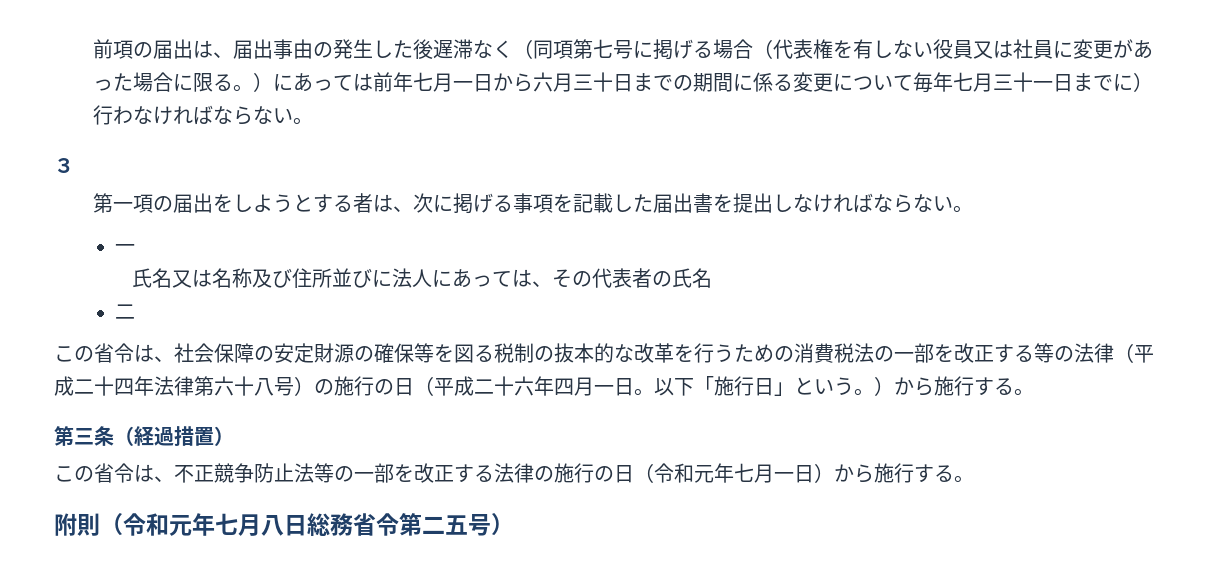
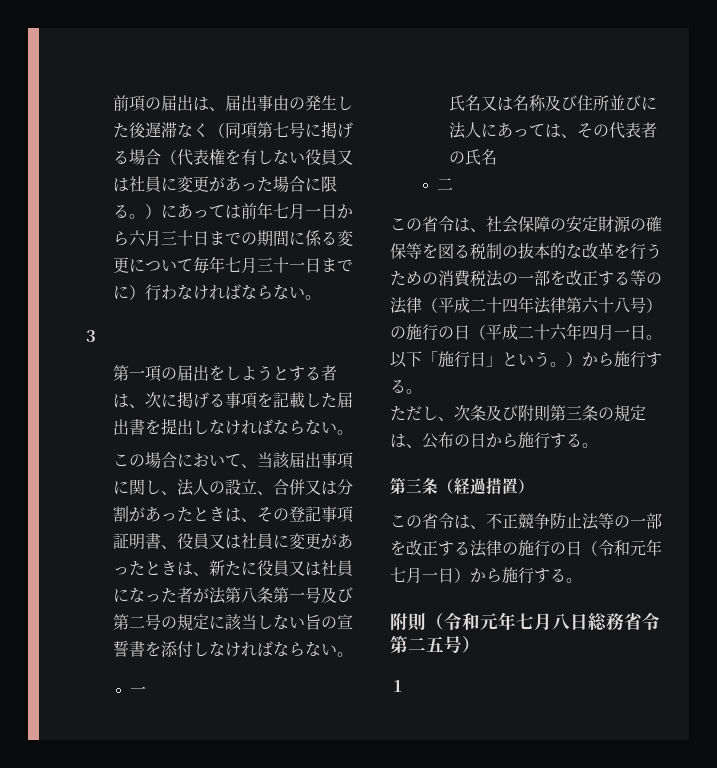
(973, 209) none -> [112,452,353,469] [112,479,353,496] [112,506,353,523] [112,533,353,550] [112,560,353,576] [112,587,353,604] [112,614,353,631] [112,641,353,658] // この場合において、当該届出事項に関し、法人の設立、合併又は分割があったときは、その登記事項証明書、役員又は社員に変更があったときは、新たに役員又は社員になった者が法第八条第一号及び第二号の規定に該当しない旨の宣誓書を添付しなければならない。
(1034, 392) none -> [390,405,646,422] [390,432,598,449] // ただし、次条及び附則第三条の規定は、公布の日から施行する。
(514, 524) none -> [390,680,406,692] // １

